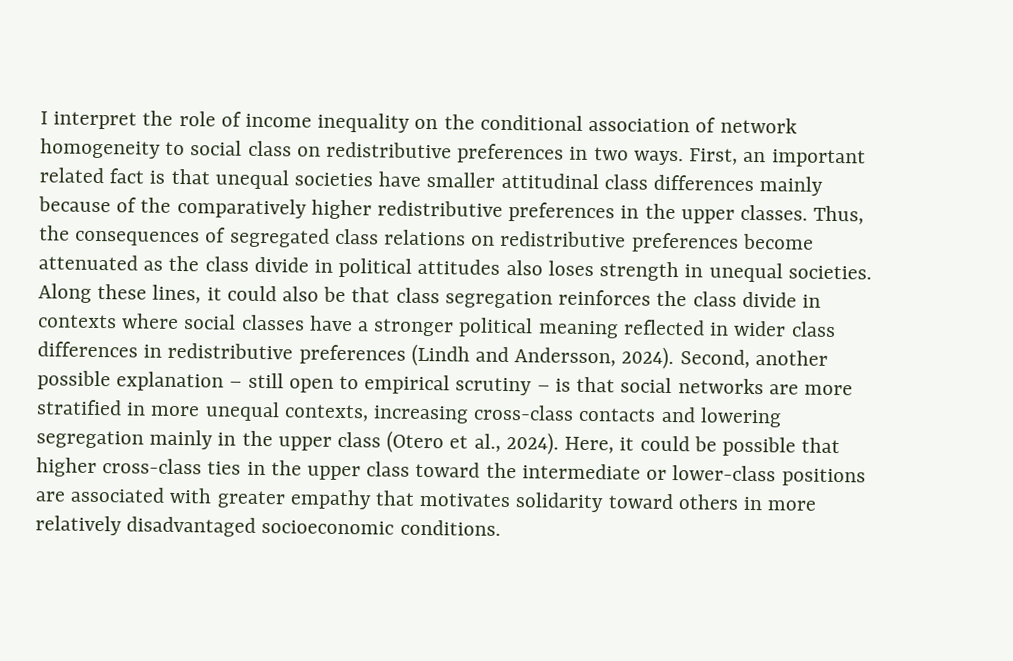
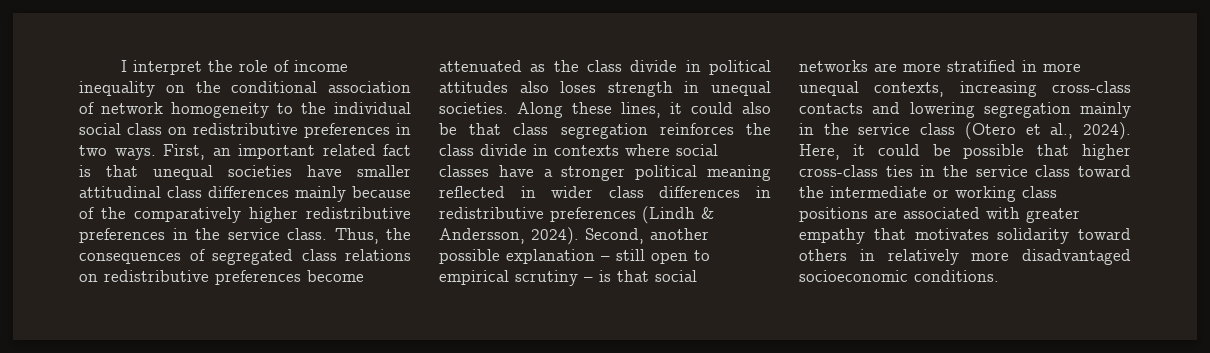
(186, 148) none -> [301,102,411,114] the individual
[680,204,809,224] upper classes. -> [227,228,327,240] service class.
[475,346,510,363] and -> [701,207,714,219] &
[277,436,332,451] upper -> [858,123,911,135] service
[307,465,362,481] upper -> [975,165,1028,177] service
[672,465,777,482] lower-class -> [955,186,1057,202] working class
[767,500,817,511] [35,515,122,536] more relatively -> [887,249,1010,265] relatively more

